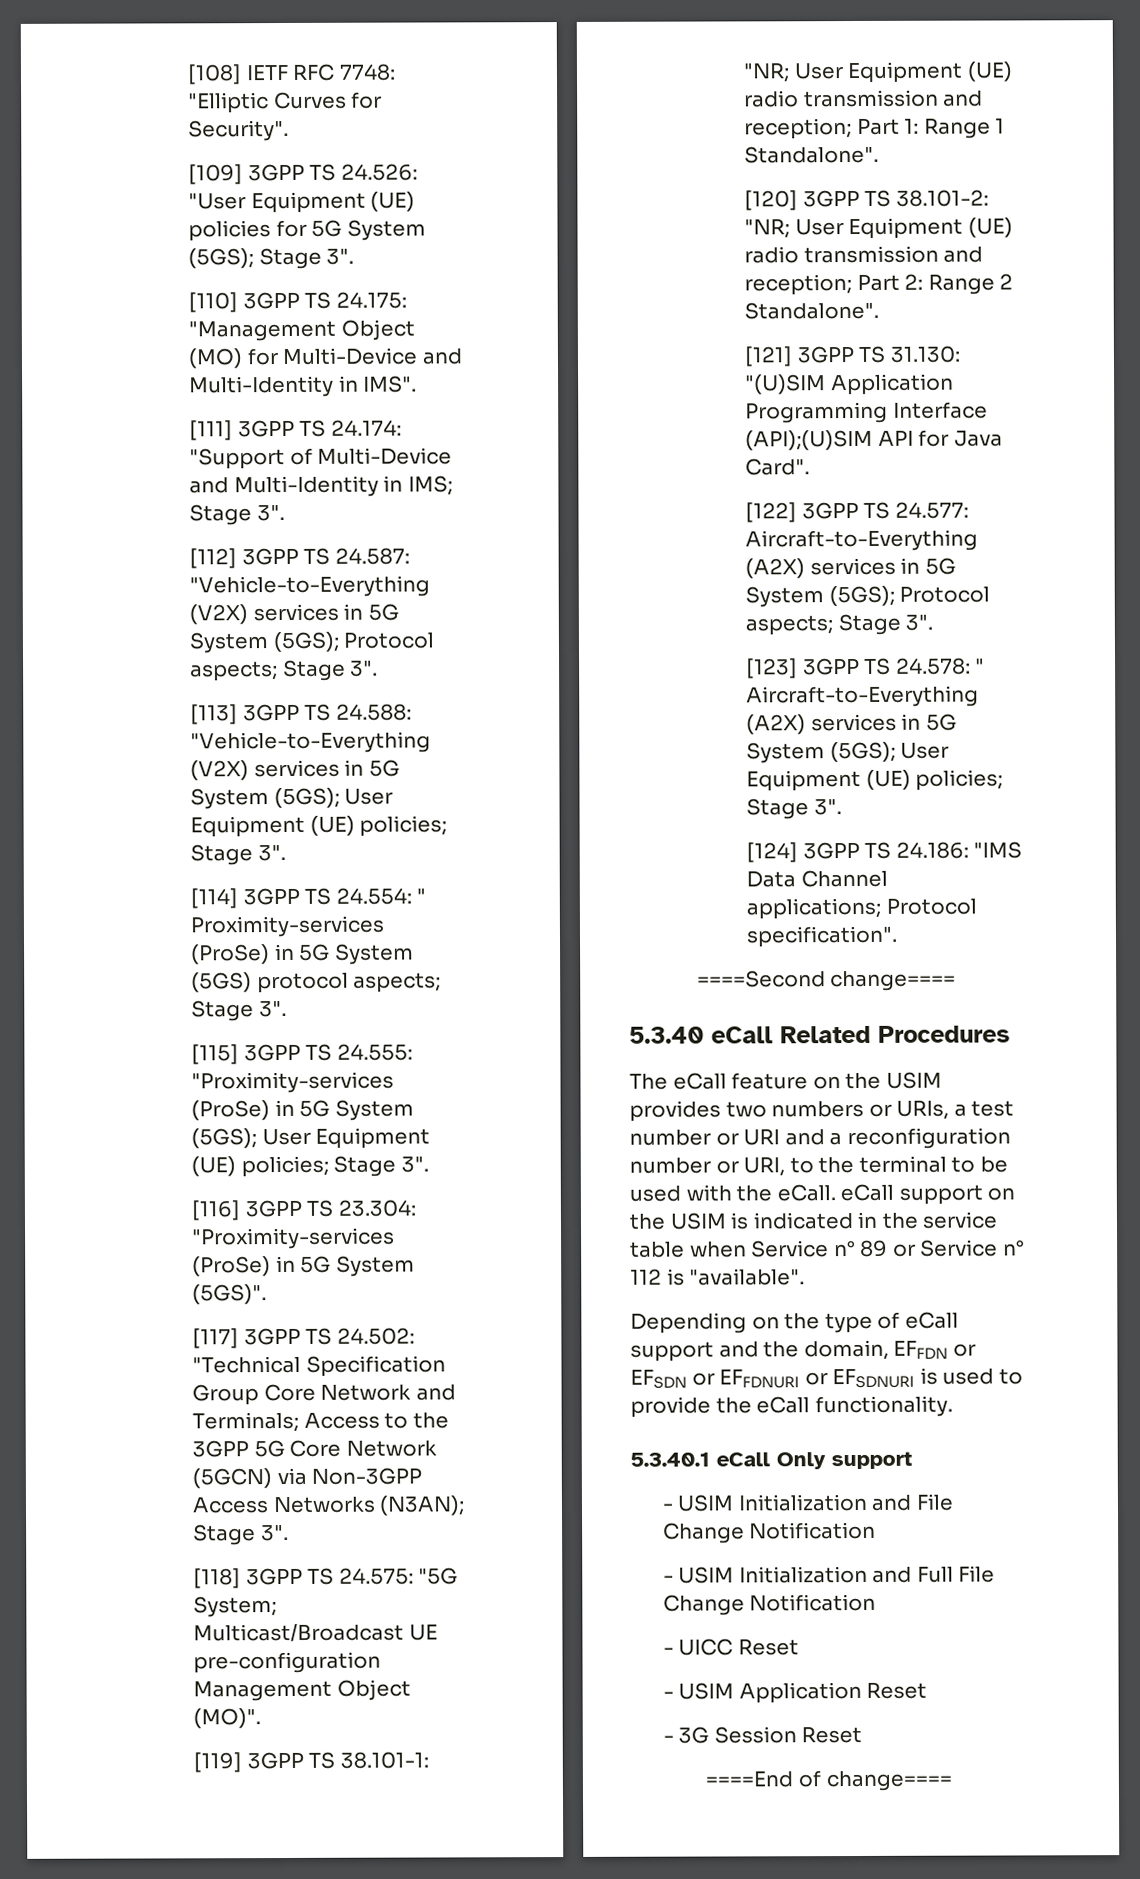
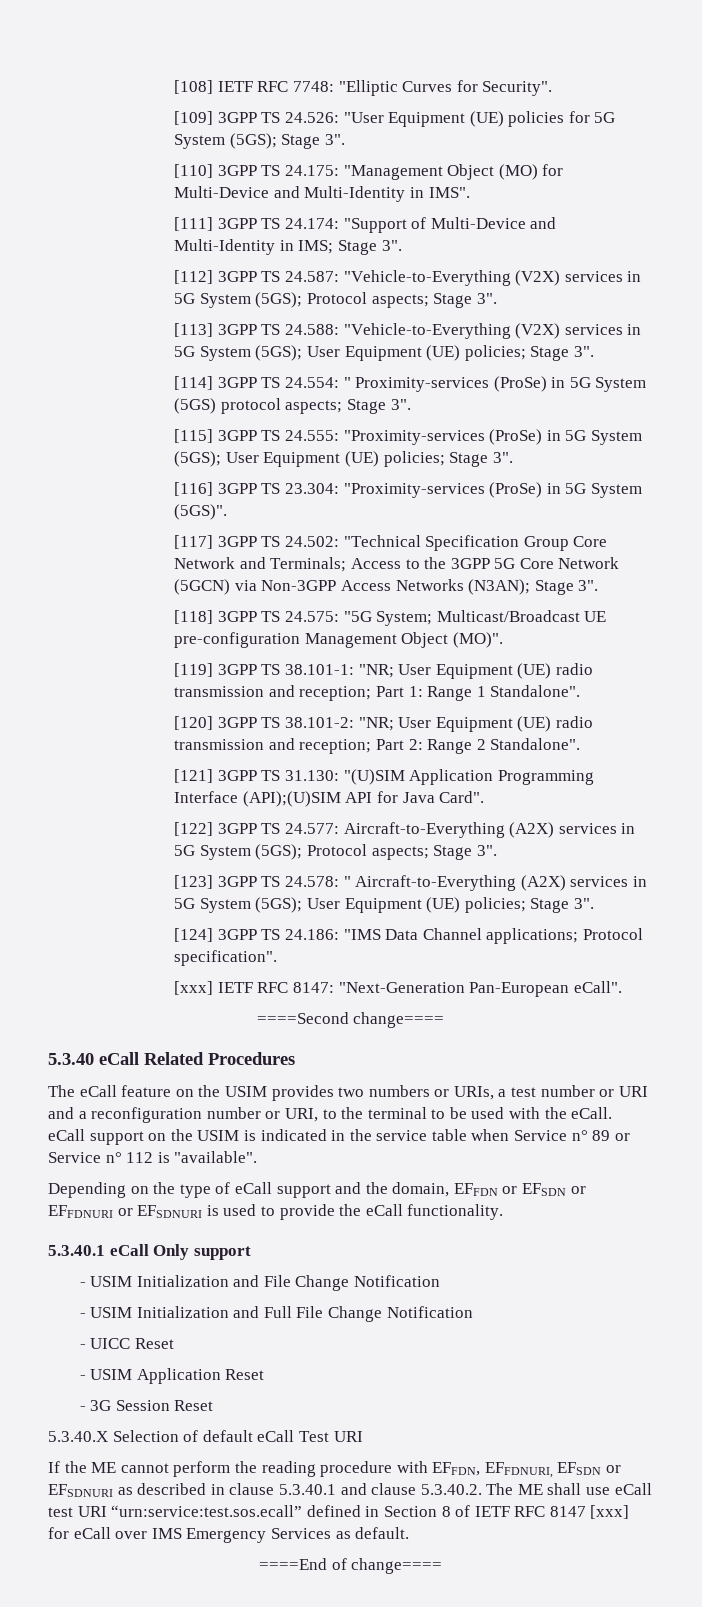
(899, 936) none -> [174,981,622,997] // [xxx] IETF RFC 8147: "Next-Generation Pan-European eCall".
(863, 1734) none -> [48,1430,363,1442] [48,1461,622,1478] [48,1483,652,1497] [48,1505,630,1519] [48,1527,410,1543] // 5.3.40.X Selection of default eCall Test URI // If the ME cannot perform the reading procedure with EFFDN, EFFDNURI, EFSDN or EFSDNURI as described in clause 5.3.40.1 and clause 5.3.40.2. The ME shall use eCall test URI “urn:service:test.sos.ecall” defined in Section 8 of IETF RFC 8147 [xxx] for eCall over IMS Emergency Services as default.

